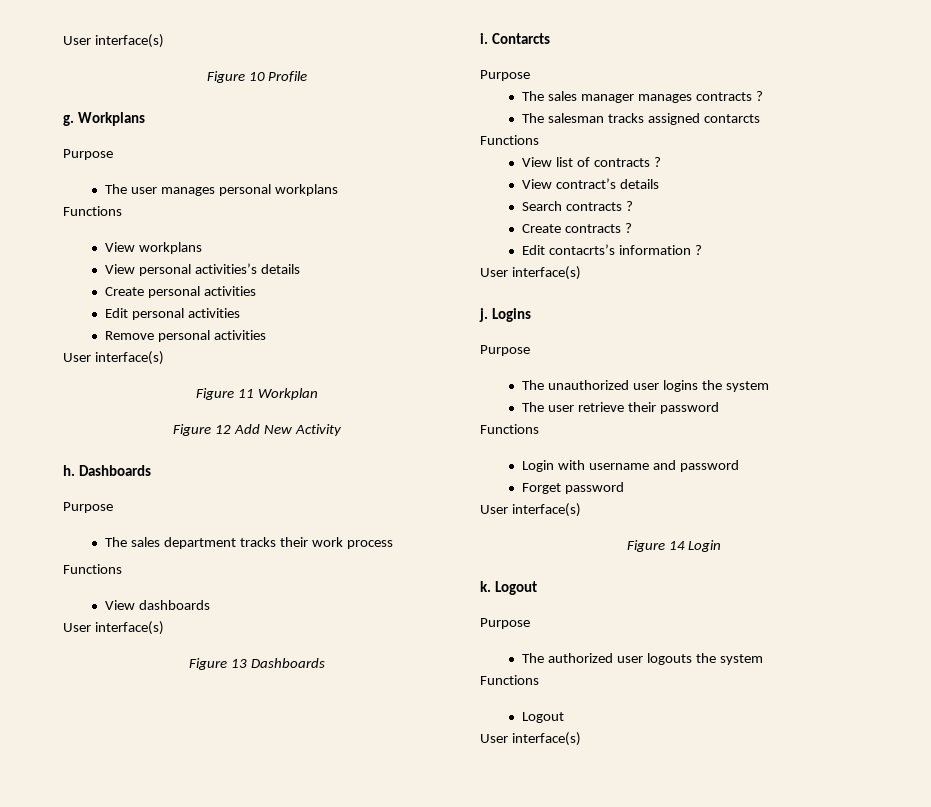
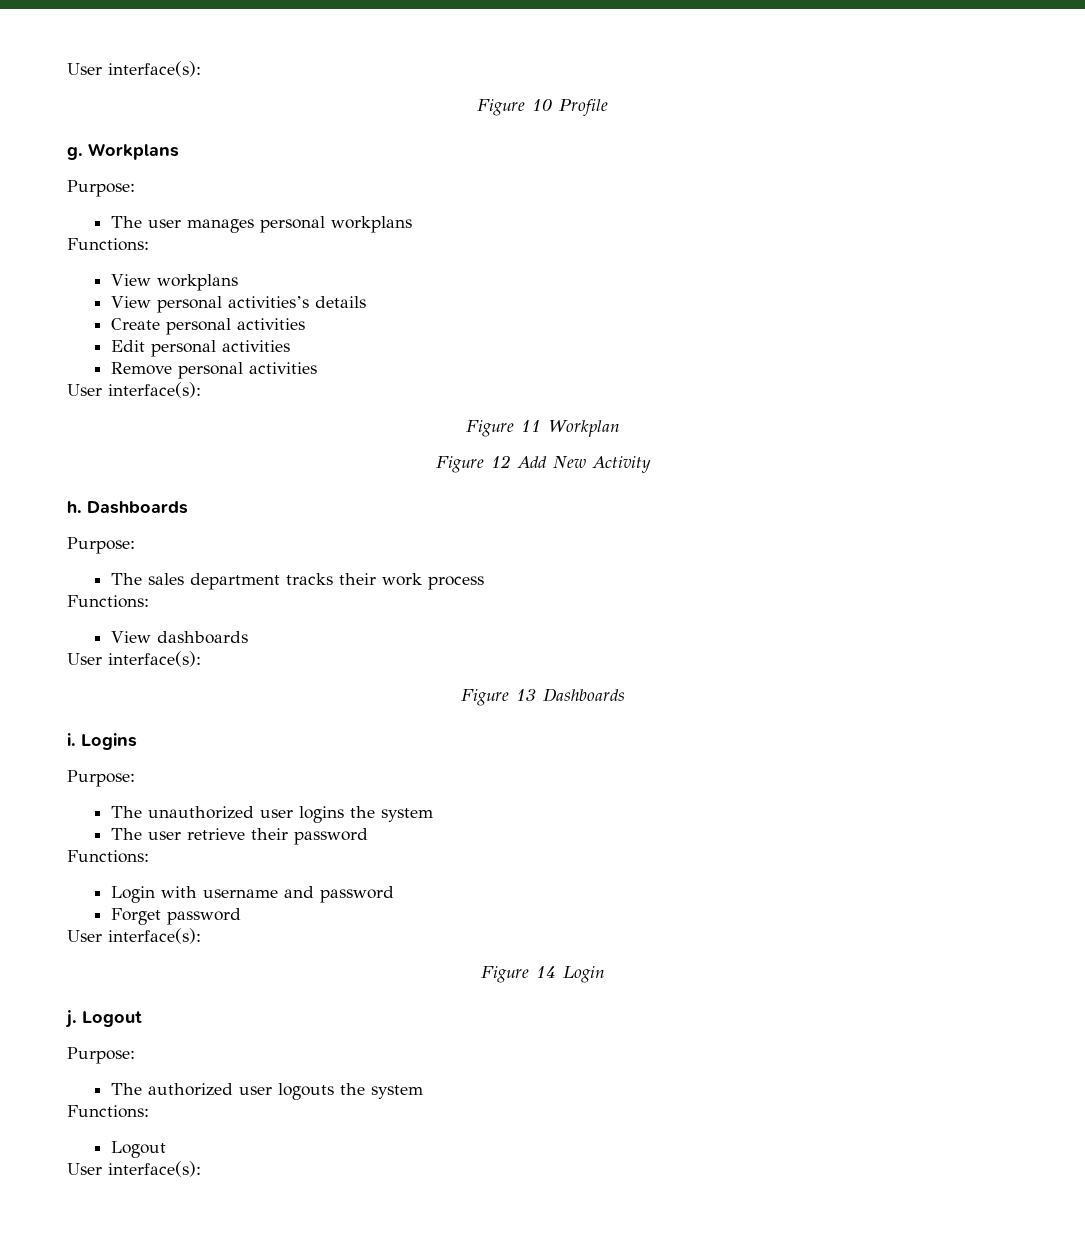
[63,34,164,48] User interface(s) -> [67,61,201,77] User interface(s):
[63,149,113,160] Purpose -> [67,180,135,197] Purpose:
[63,206,122,216] Functions -> [67,238,149,251] Functions:
[94,351,164,365] interface(s) -> [108,382,201,398] interface(s):
[63,502,113,513] Purpose -> [67,537,135,554] Purpose:
[63,564,122,574] Functions -> [67,595,149,608] Functions:
[94,621,164,635] interface(s) -> [108,651,201,667] interface(s):
[491,33,550,44] [480,70,530,81] [522,91,763,103] [522,113,761,125] [480,135,539,145] [522,157,662,167] [522,178,660,189] [522,201,634,211] [522,223,633,233] [522,244,703,255] [480,266,581,280] [479,308,488,322] Contarcts // Purpose // The sales manager manages contracts ? // The salesman tracks assigned contarcts // Functions // View list of contracts ? // View contract’s details // Search contracts ? // Create contracts ? // Edit contacrts’s information ? // User interface(s) // j. -> (76, 739) none
[480,345,530,356] Purpose -> [67,770,135,787] Purpose:
[480,424,539,434] Functions -> [67,850,149,863] Functions:
[511,503,581,517] interface(s) -> [108,928,201,944] interface(s):
[480,581,537,595] [480,618,530,629] k. Logout // Purpose -> [65,1010,142,1028] [67,1047,135,1064] j. Logout // Purpose:
[480,675,539,685] Functions -> [67,1105,149,1118] Functions:
[511,732,581,746] interface(s) -> [108,1161,201,1177] interface(s):

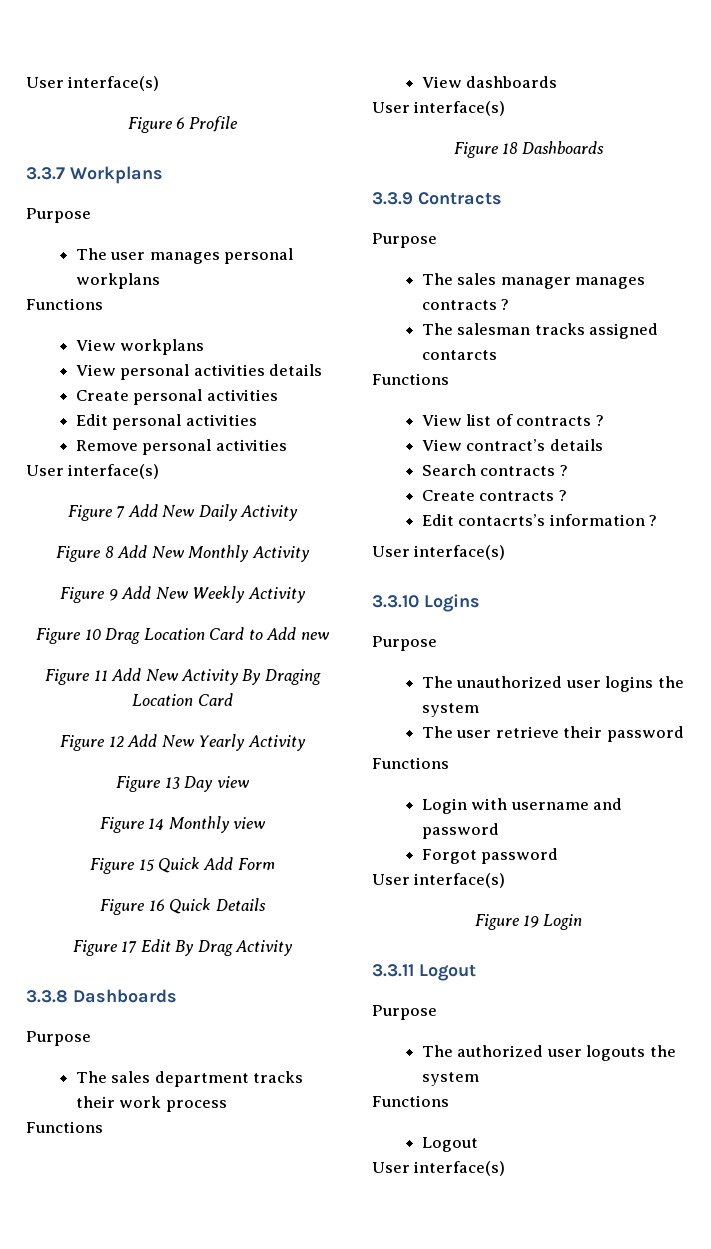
[67,61,201,77] [477,99,552,116] User interface(s): // Figure 10 -> [26,76,160,91] [127,117,186,133] User interface(s) // Figure 6
[67,147,83,160] g. -> [26,167,65,180] 3.3.7
[67,180,135,197] Purpose: -> [26,208,91,223] Purpose
[67,238,149,251] Functions: -> [26,298,103,310] Functions
[227,296,309,308] activities’s -> [193,364,265,376] activities
[108,382,201,398] [466,420,620,437] interface(s): // Figure 11 Workplan -> [68,464,160,479] [67,504,299,521] [56,545,310,562] [60,586,306,603] [36,627,329,644] [45,668,321,685] [132,693,233,706] interface(s) // Figure 7 Add New Daily Activity // Figure 8 Add New Monthly Activity // Figure 9 Add New Weekly Activity // Figure 10 Drag Location Card to Add new // Figure 11 Add New Activity By Draging Location Card
[591,456,651,473] [67,501,188,514] [67,537,135,554] Activity // h. Dashboards // Purpose: -> [198,734,306,751] [116,776,249,792] [99,816,266,833] [90,857,275,874] [100,898,266,915] [72,939,294,956] [26,989,177,1003] [26,1031,91,1046] Yearly Activity // Figure 13 Day view // Figure 14 Monthly view // Figure 15 Quick Add Form // Figure 16 Quick Details // Figure 17 Edit By Drag Activity // 3.3.8 Dashboards // Purpose
[67,595,149,608] Functions: -> [26,1121,103,1133] Functions
[108,651,201,667] [460,688,625,706] [67,733,76,746] interface(s): // Figure 13 Dashboards // i. -> [414,101,506,116] [453,141,605,158] [372,192,502,205] [372,233,437,248] [421,273,646,289] [421,299,510,310] [421,323,659,339] [421,350,497,360] [372,373,449,385] [421,414,604,426] [421,439,603,451] [421,464,568,476] [421,490,567,501] [421,514,658,526] [372,545,506,560] [372,595,419,608] interface(s) // Figure 18 Dashboards // 3.3.9 Contracts // Purpose // The sales manager manages contracts ? // The salesman tracks assigned contarcts // Functions // View list of contracts ? // View contract’s details // Search contracts ? // Create contracts ? // Edit contacrts’s information ? // User interface(s) // 3.3.10
[67,770,135,787] Purpose: -> [372,636,437,651] Purpose
[67,850,149,863] Functions: -> [372,757,449,769] Functions
[110,908,161,925] Forget -> [421,849,477,864] Forgot
[108,928,201,944] [481,966,556,983] interface(s): // Figure 14 -> [414,873,506,888] [474,914,539,930] interface(s) // Figure 19
[65,1010,142,1028] [67,1047,135,1064] j. Logout // Purpose: -> [372,964,476,981] [372,1005,437,1020] 3.3.11 Logout // Purpose
[67,1105,149,1118] Functions: -> [372,1095,449,1107] Functions
[108,1161,201,1177] interface(s): -> [414,1161,506,1176] interface(s)

